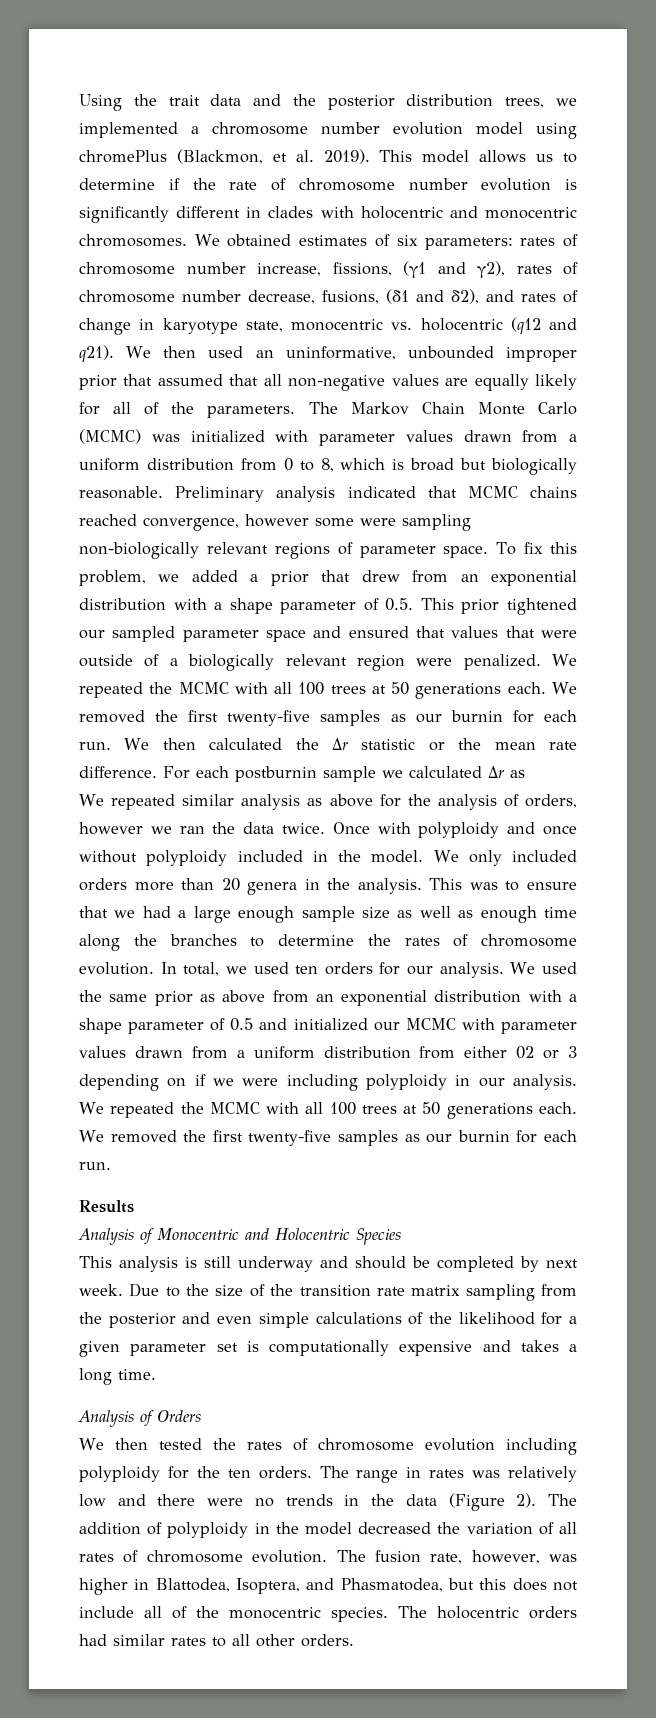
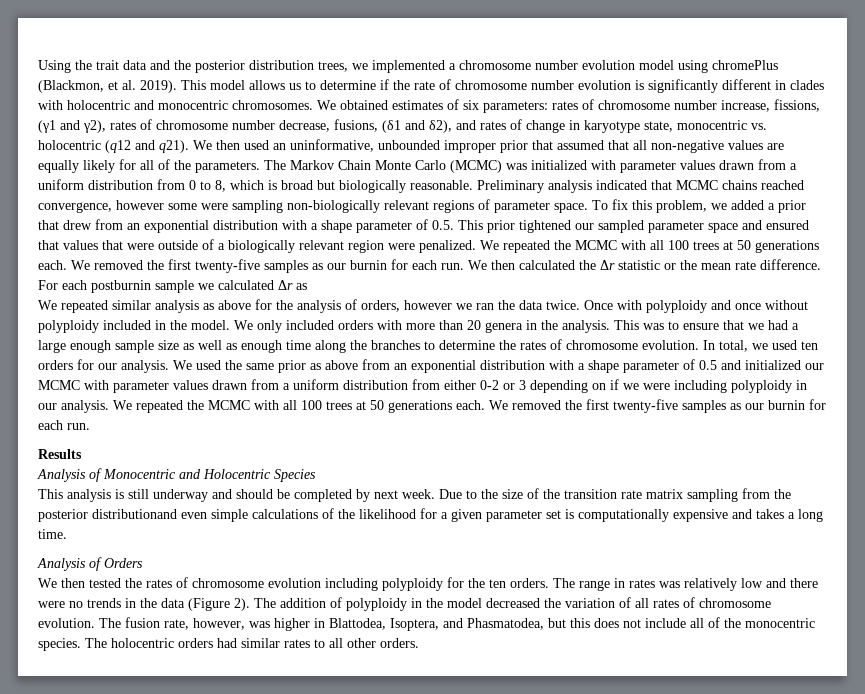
(127, 884) none -> [377,320,402,330] with
[516,1046,535,1059] 02 -> [480,380,499,390] 0-2
[182,1312,211,1324] and -> [92,509,177,519] distributionand

